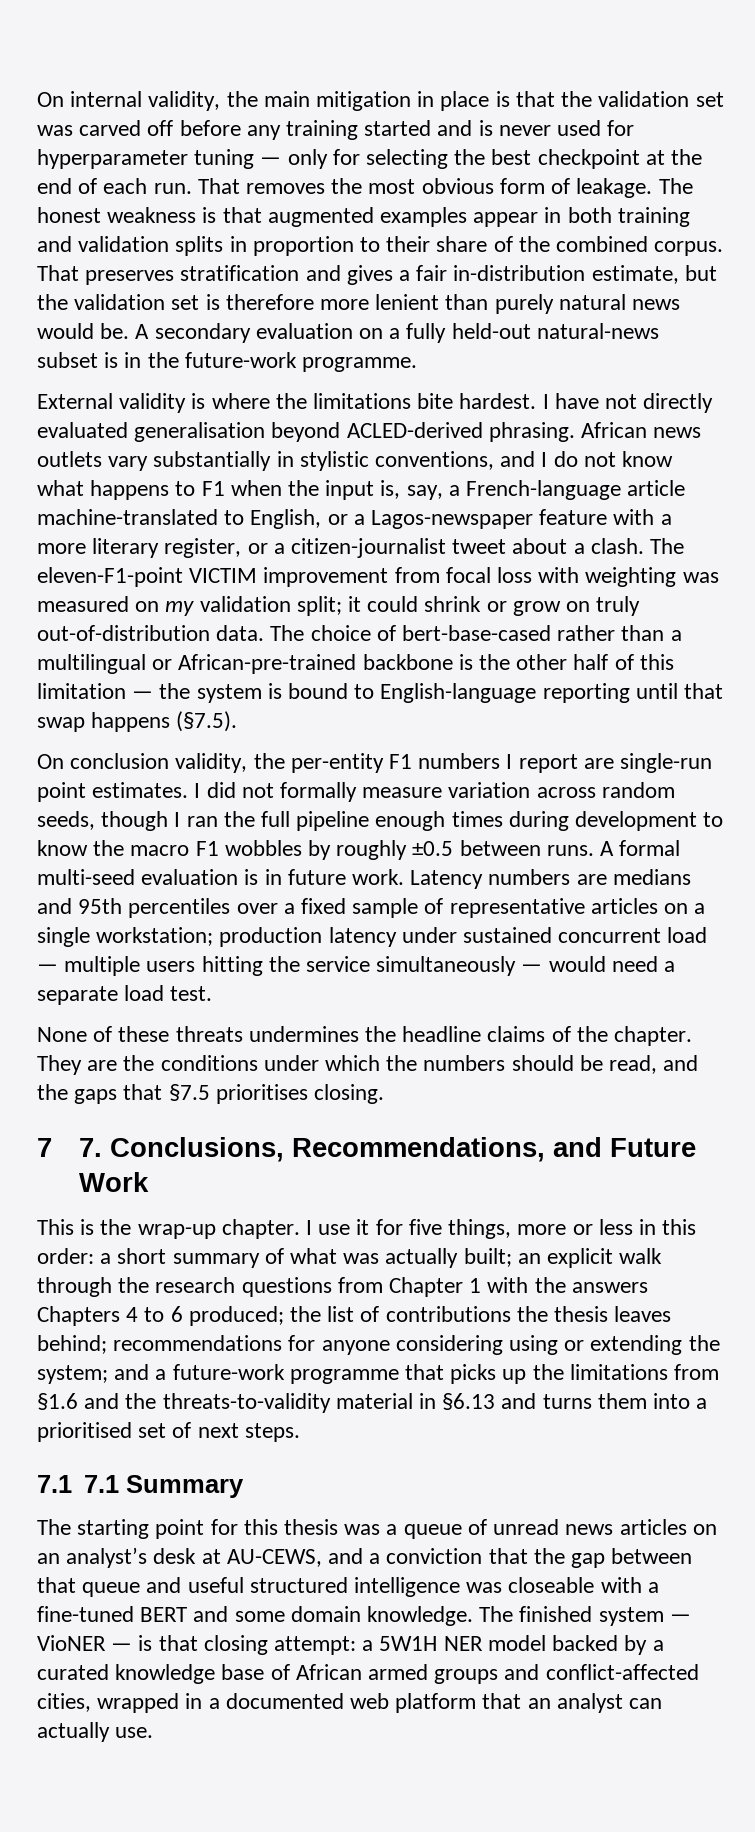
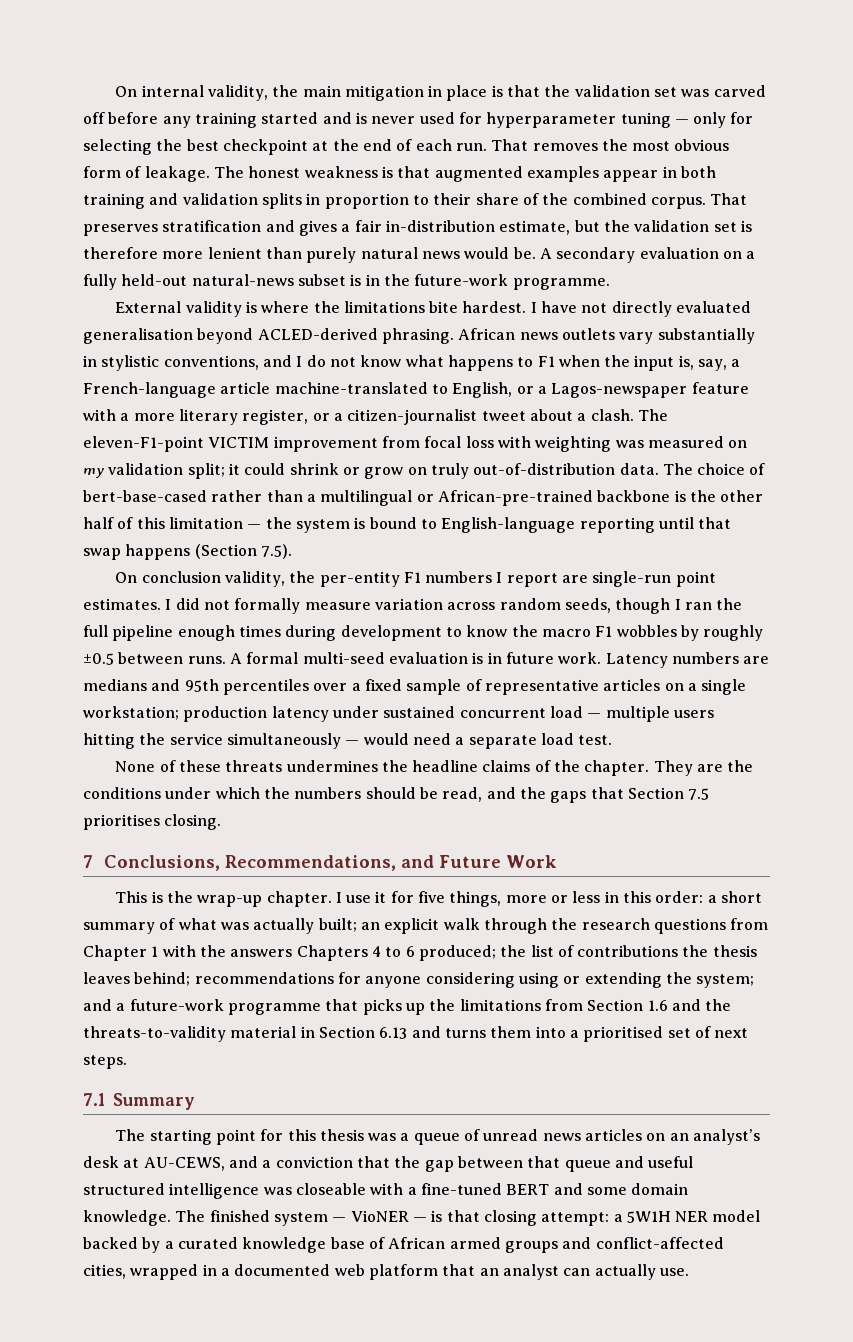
[176,711,238,732] (§7.5). -> [194,544,292,559] (Section 7.5).
[168,1084,210,1101] §7.5 -> [627,787,710,800] Section 7.5
[79,1138,103,1157] 7. -> (93, 861) none
[37,1393,78,1410] §1.6 -> [587,999,668,1011] Section 1.6
[442,1393,496,1410] §6.13 -> [318,1026,408,1039] Section 6.13
[83,1475,119,1493] 7.1 -> (105, 1099) none

